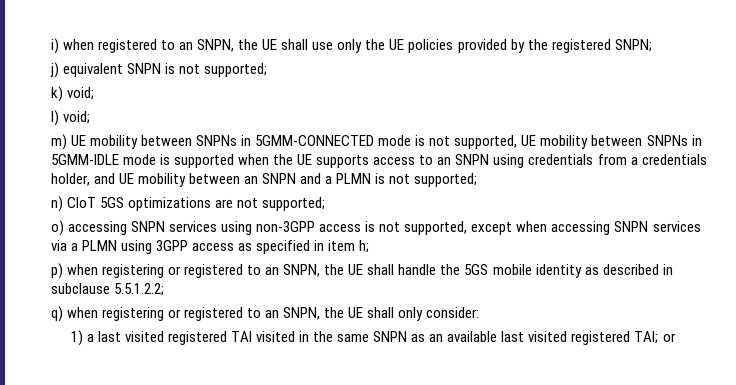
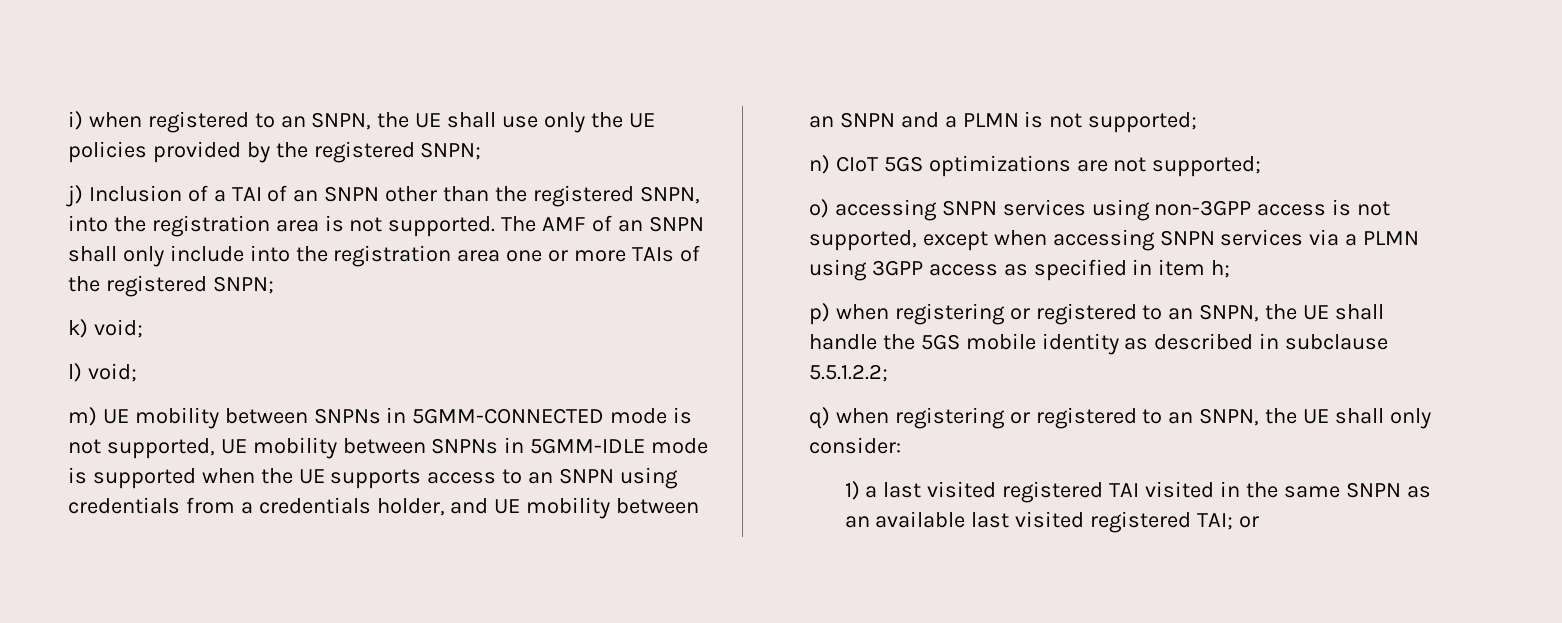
[62,63,268,77] equivalent SNPN is not supported; -> [88,185,701,207] [67,215,705,237] [67,245,701,267] [67,275,274,297] Inclusion of a TAI of an SNPN other than the registered SNPN, into the registration area is not supported. The AMF of an SNPN shall only include into the registration area one or more TAIs of the registered SNPN;

